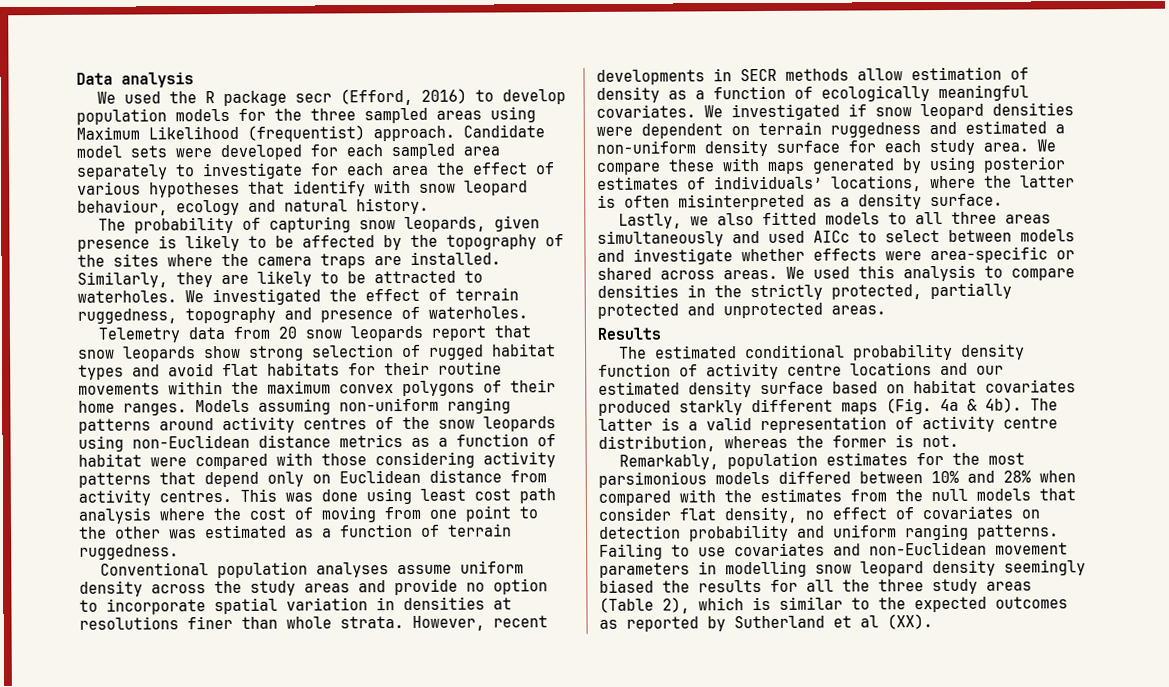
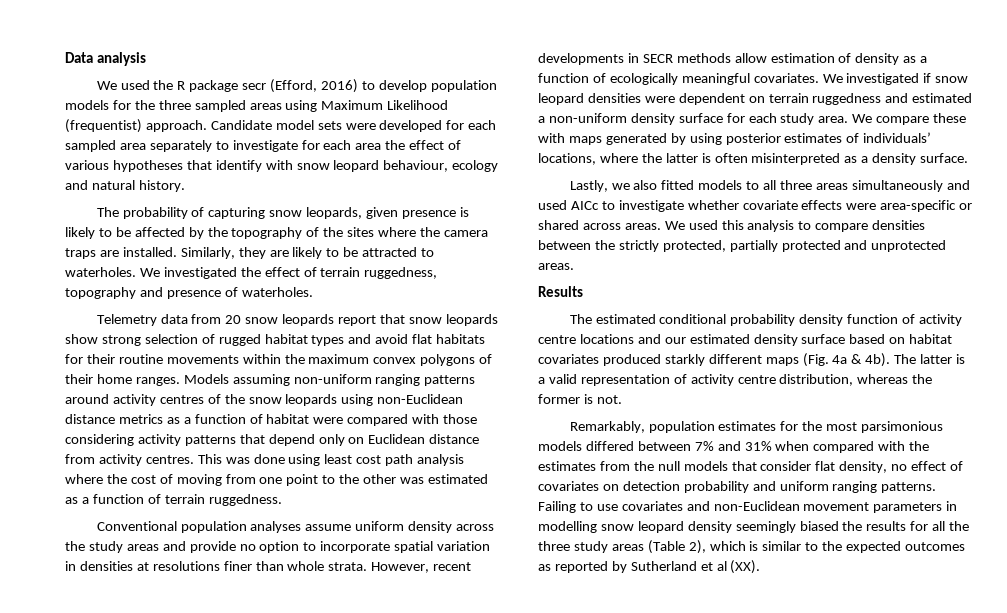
[885,229,1075,243] [597,249,625,262] select between models and -> (615, 205) none
(805, 255) none -> [742,200,798,210] covariate
[687,284,706,298] in -> [538,240,591,250] between
[931,470,1031,484] 10% and 28% -> [694,441,772,451] 7% and 31%

